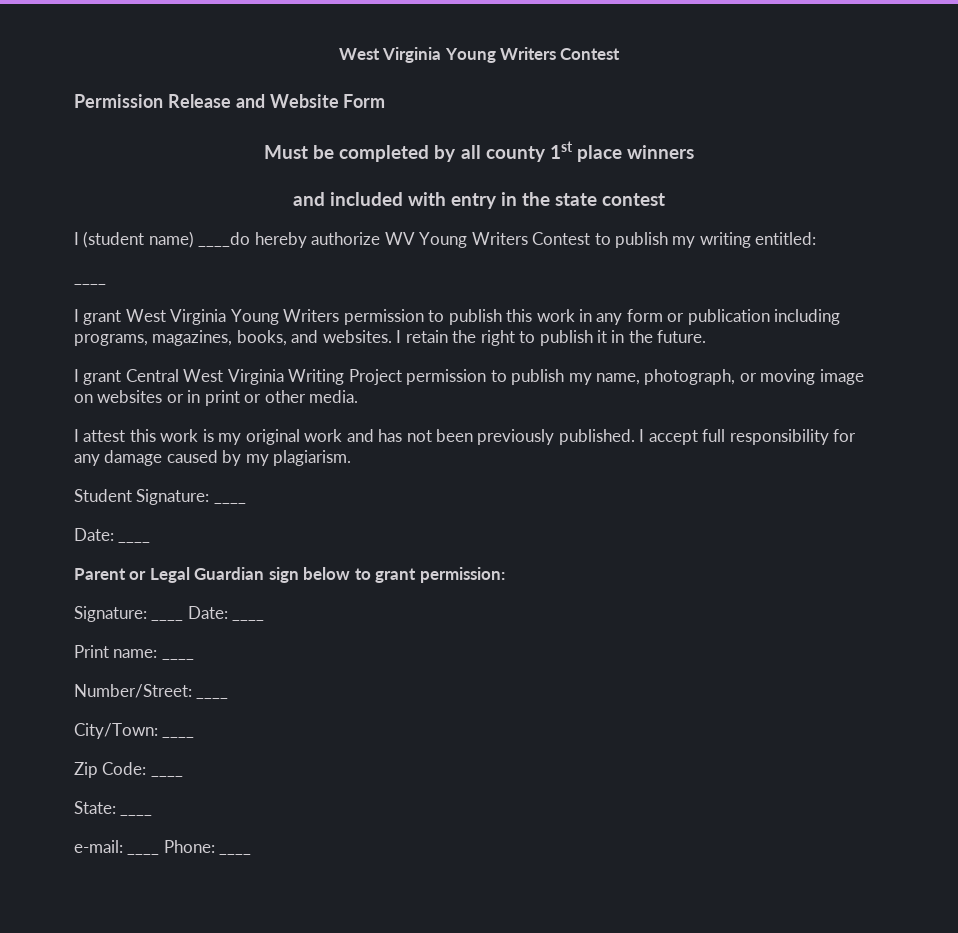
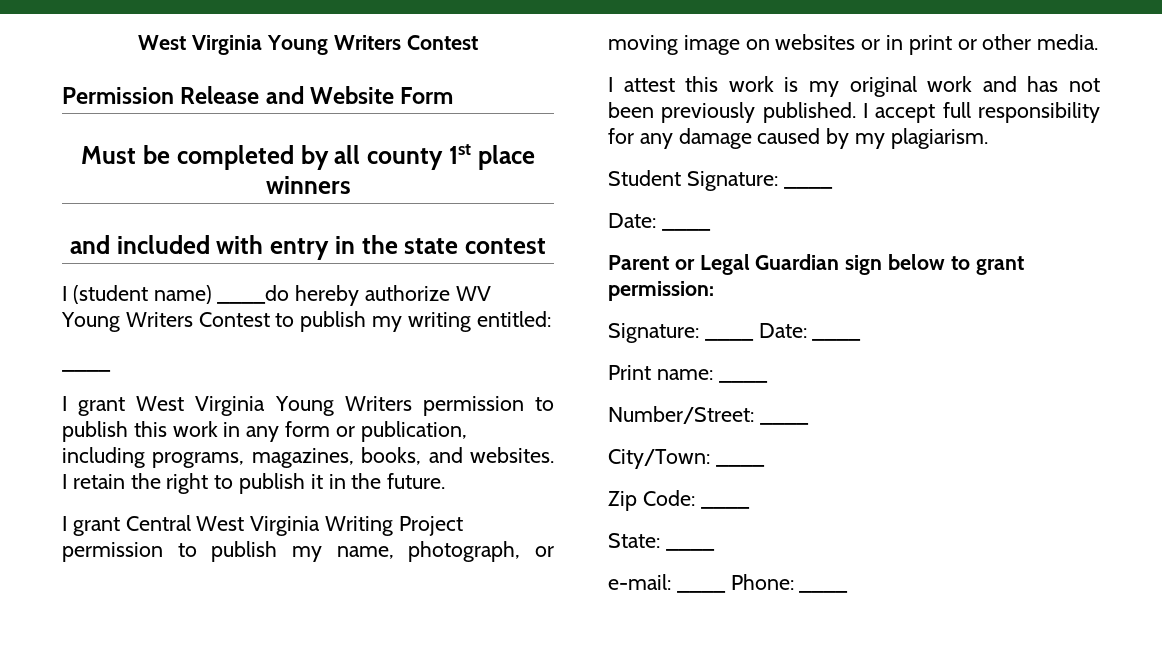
[687,309,770,325] publication -> [360,421,467,442] publication,

